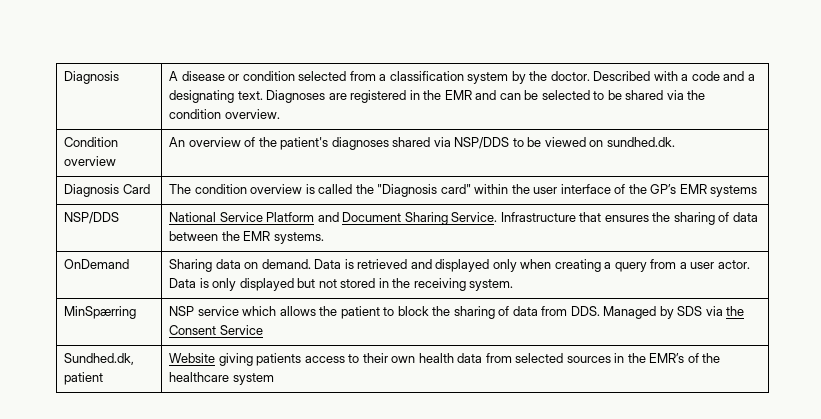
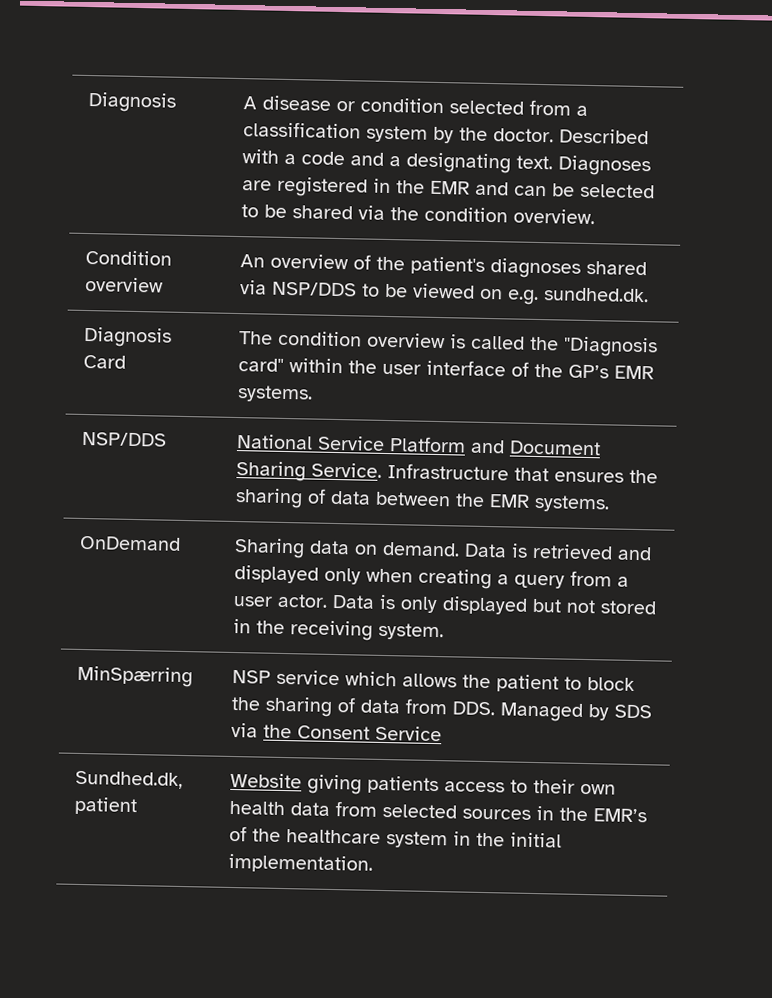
(604, 143) none -> [506,289,539,305] e.g.
[710,185,758,197] systems -> [236,385,313,403] systems.
(274, 379) none -> [452,831,562,848] [227,853,373,874] in the initial implementation.

